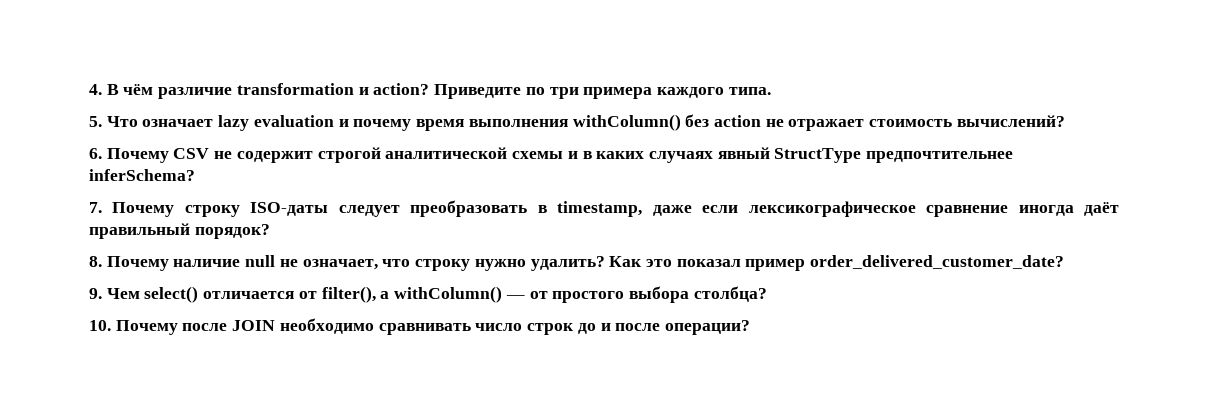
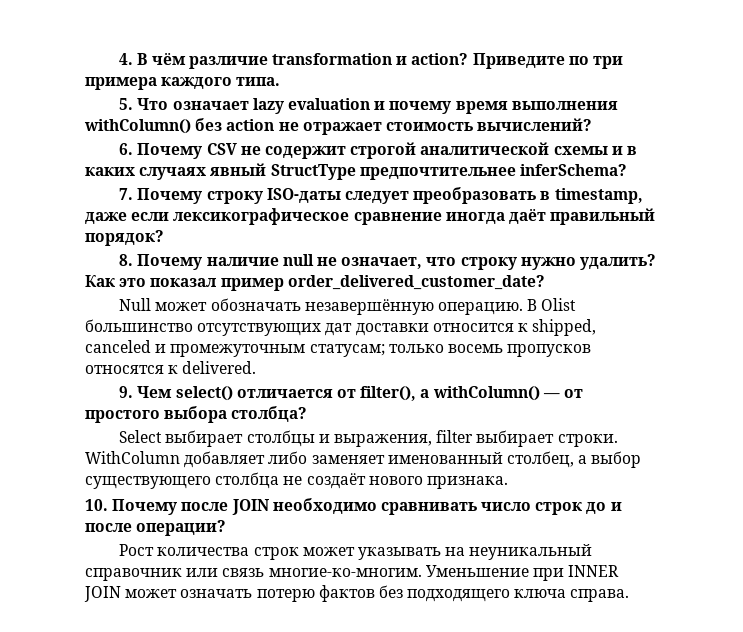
(1065, 262) none -> [119,298,577,315] [85,319,597,336] [85,340,592,357] [85,361,257,374] // Null может обозначать незавершённую операцию. В Olist большинство отсутствующих дат доставки относится к shipped, canceled и промежуточным статусам; только восемь пропусков относятся к delivered.
(767, 294) none -> [119,430,618,447] [85,451,642,468] [85,472,508,489] // Select выбирает столбцы и выражения, filter выбирает строки. WithColumn добавляет либо заменяет именованный столбец, а выбор существующего столбца не создаёт нового признака.
(750, 327) none -> [119,544,593,560] [85,565,620,581] [84,585,630,602] // Рост количества строк может указывать на неуникальный справочник или связь многие-ко-многим. Уменьшение при INNER JOIN может означать потерю фактов без подходящего ключа справа.

